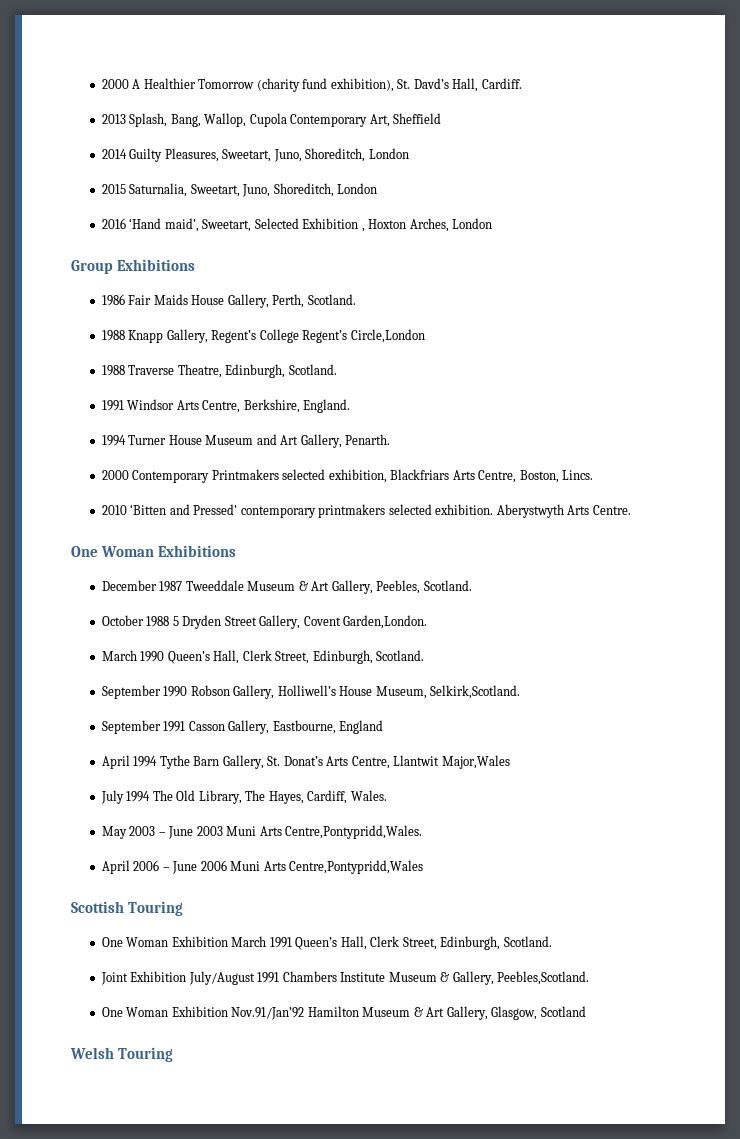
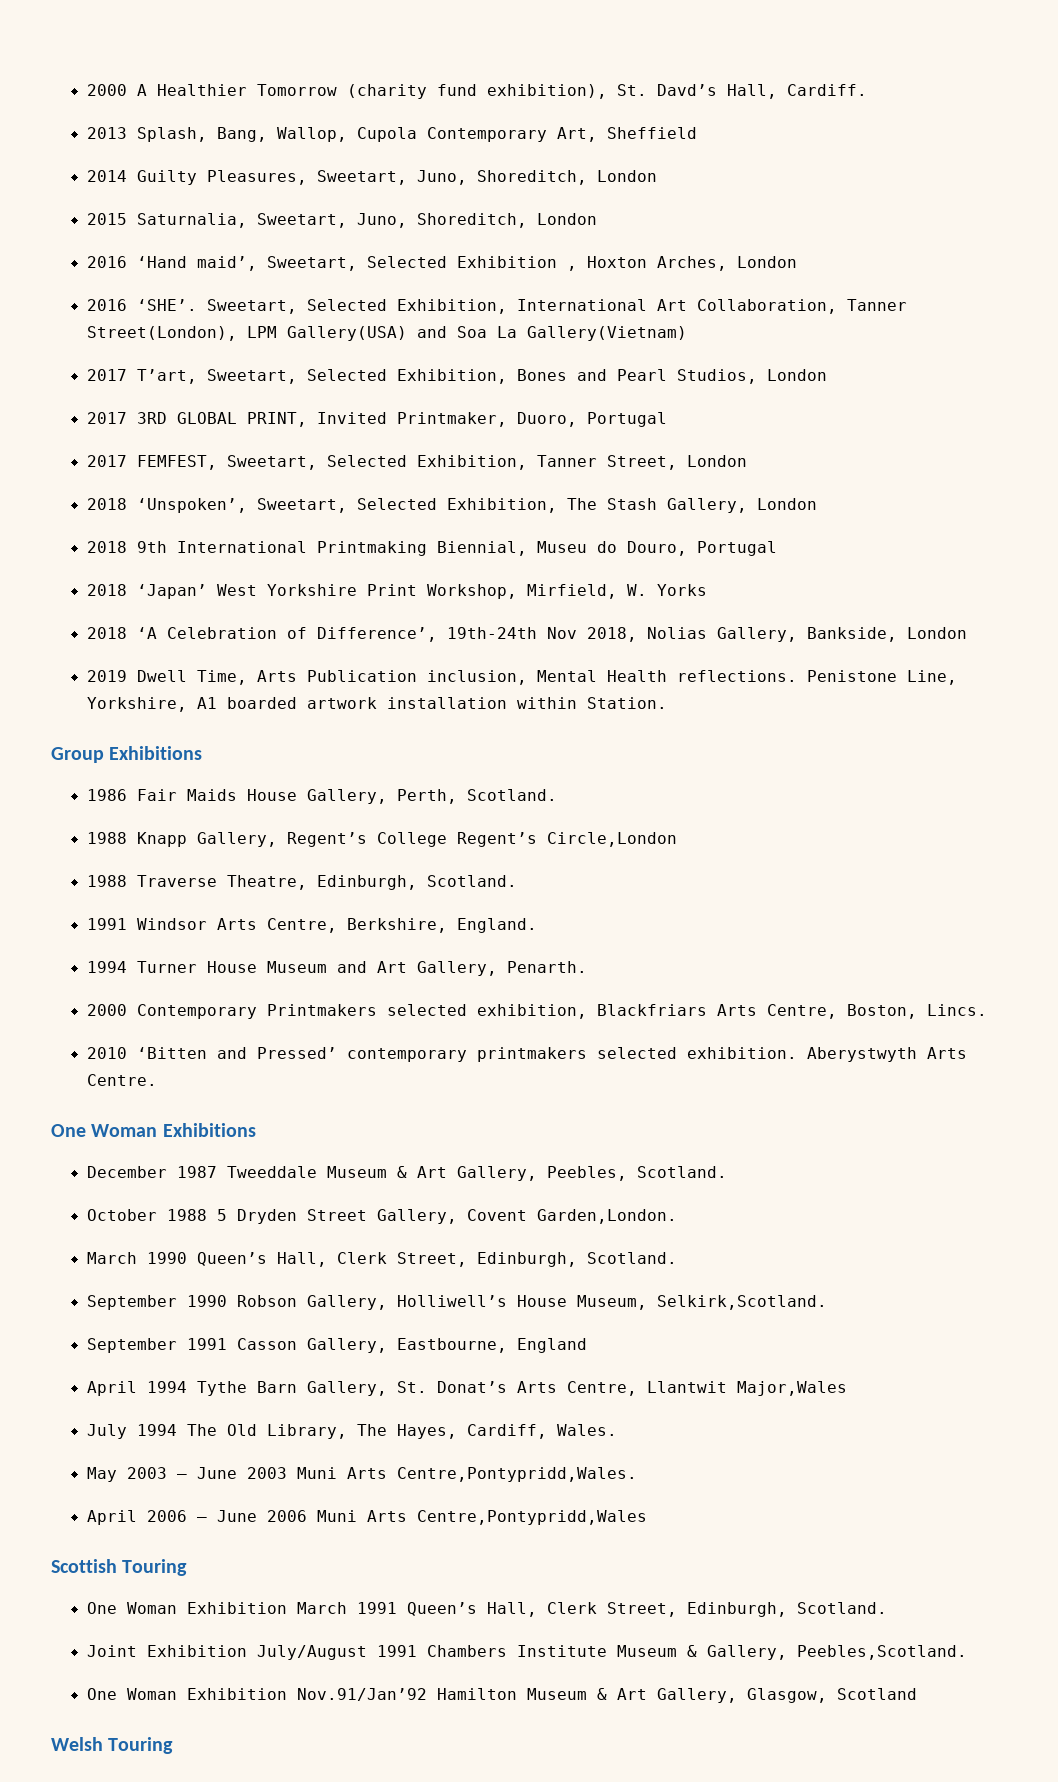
(493, 223) none -> [86,299,907,314] [86,326,687,341] [86,369,827,384] [86,412,667,427] [86,455,747,470] [86,498,817,513] [86,541,777,556] [86,584,707,599] [86,627,967,642] [86,670,957,685] [86,697,667,712] // 2016 ‘SHE’. Sweetart, Selected Exhibition, International Art Collaboration, Tanner Street(London), LPM Gallery(USA) and Soa La Gallery(Vietnam) // 2017 T’art, Sweetart, Selected Exhibition, Bones and Pearl Studios, London // 2017 3RD GLOBAL PRINT, Invited Printmaker, Duoro, Portugal // 2017 FEMFEST, Sweetart, Selected Exhibition, Tanner Street, London // 2018 ‘Unspoken’, Sweetart, Selected Exhibition, The Stash Gallery, London // 2018 9th International Printmaking Biennial, Museu do Douro, Portugal // 2018 ‘Japan’ West Yorkshire Print Workshop, Mirfield, W. Yorks // 2018 ‘A Celebration of Difference’, 19th-24th Nov 2018, Nolias Gallery, Bankside, London // 2019 Dwell Time, Arts Publication inclusion, Mental Health reflections. Penistone Line, Yorkshire, A1 boarded artwork installation within Station.

